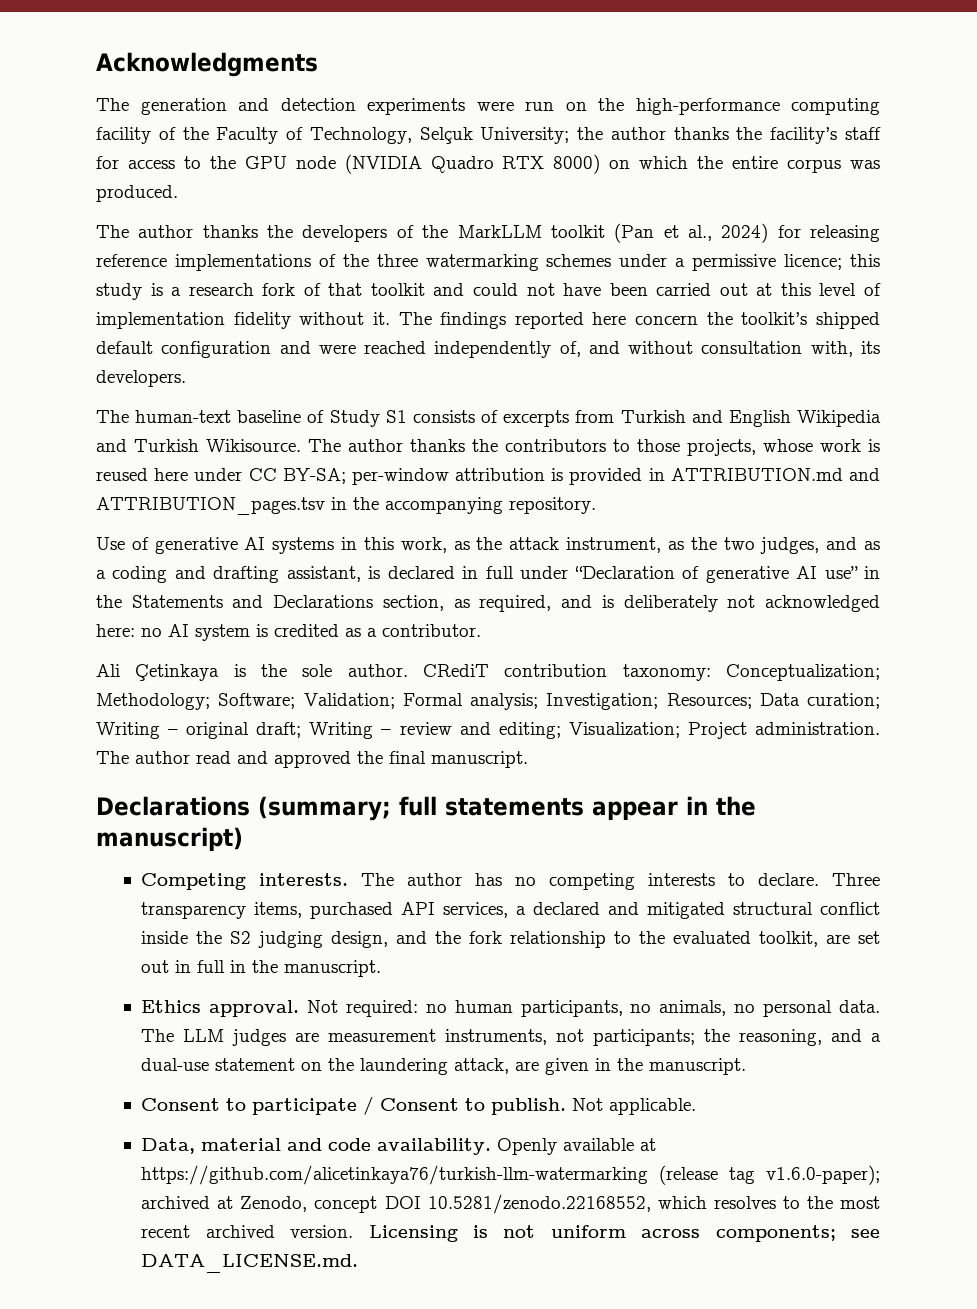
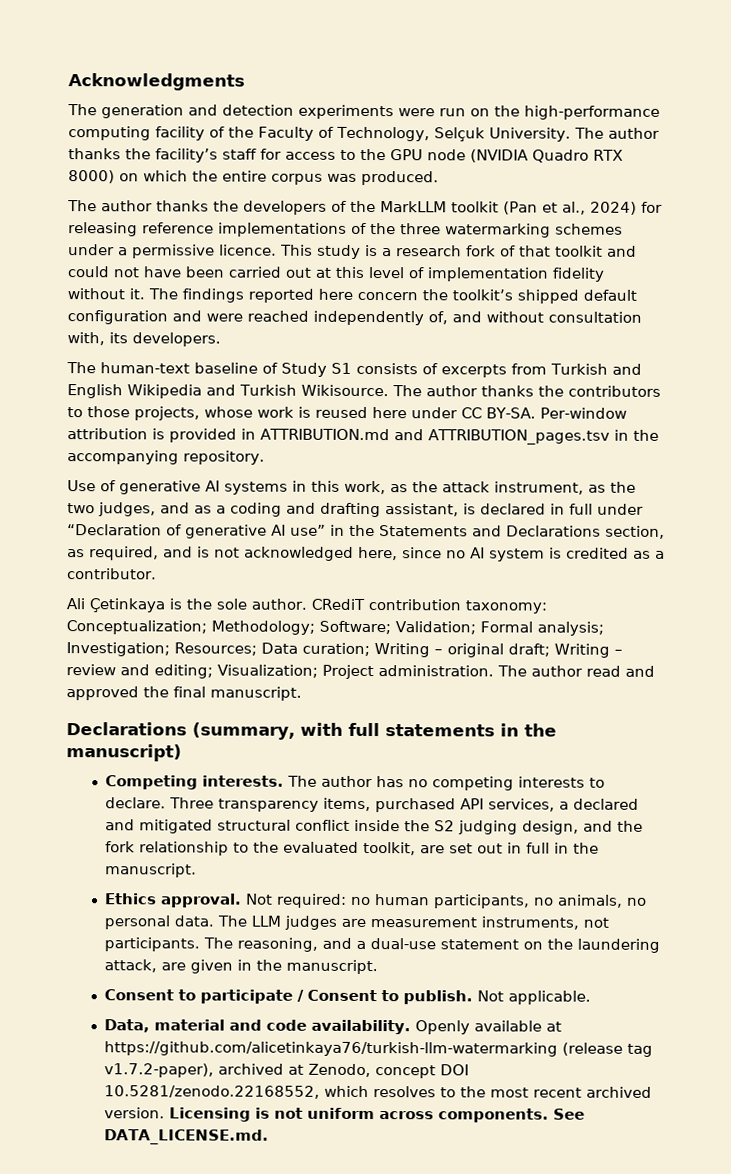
[480,127,604,144] University; the -> [488,127,604,142] University. The
[784,254,880,270] licence; this -> [219,244,313,256] licence. This
[282,468,449,485] BY-SA; per-window -> [486,407,627,419] BY-SA. Per-window
[623,595,718,612] deliberately -> (210, 552) none
[96,624,135,637] here: -> [358,546,442,561] here, since
[258,796,391,821] (summary; -> [192,722,343,740] (summary, with
[592,801,678,820] appear -> (495, 730) none
[593,1029,731,1046] participants; the -> [103,937,233,952] participants. The
[765,1165,880,1185] v1.6.0-paper); -> [103,1063,214,1078] v1.7.2-paper),
[715,1225,880,1242] components; see -> [437,1108,585,1123] components. See

